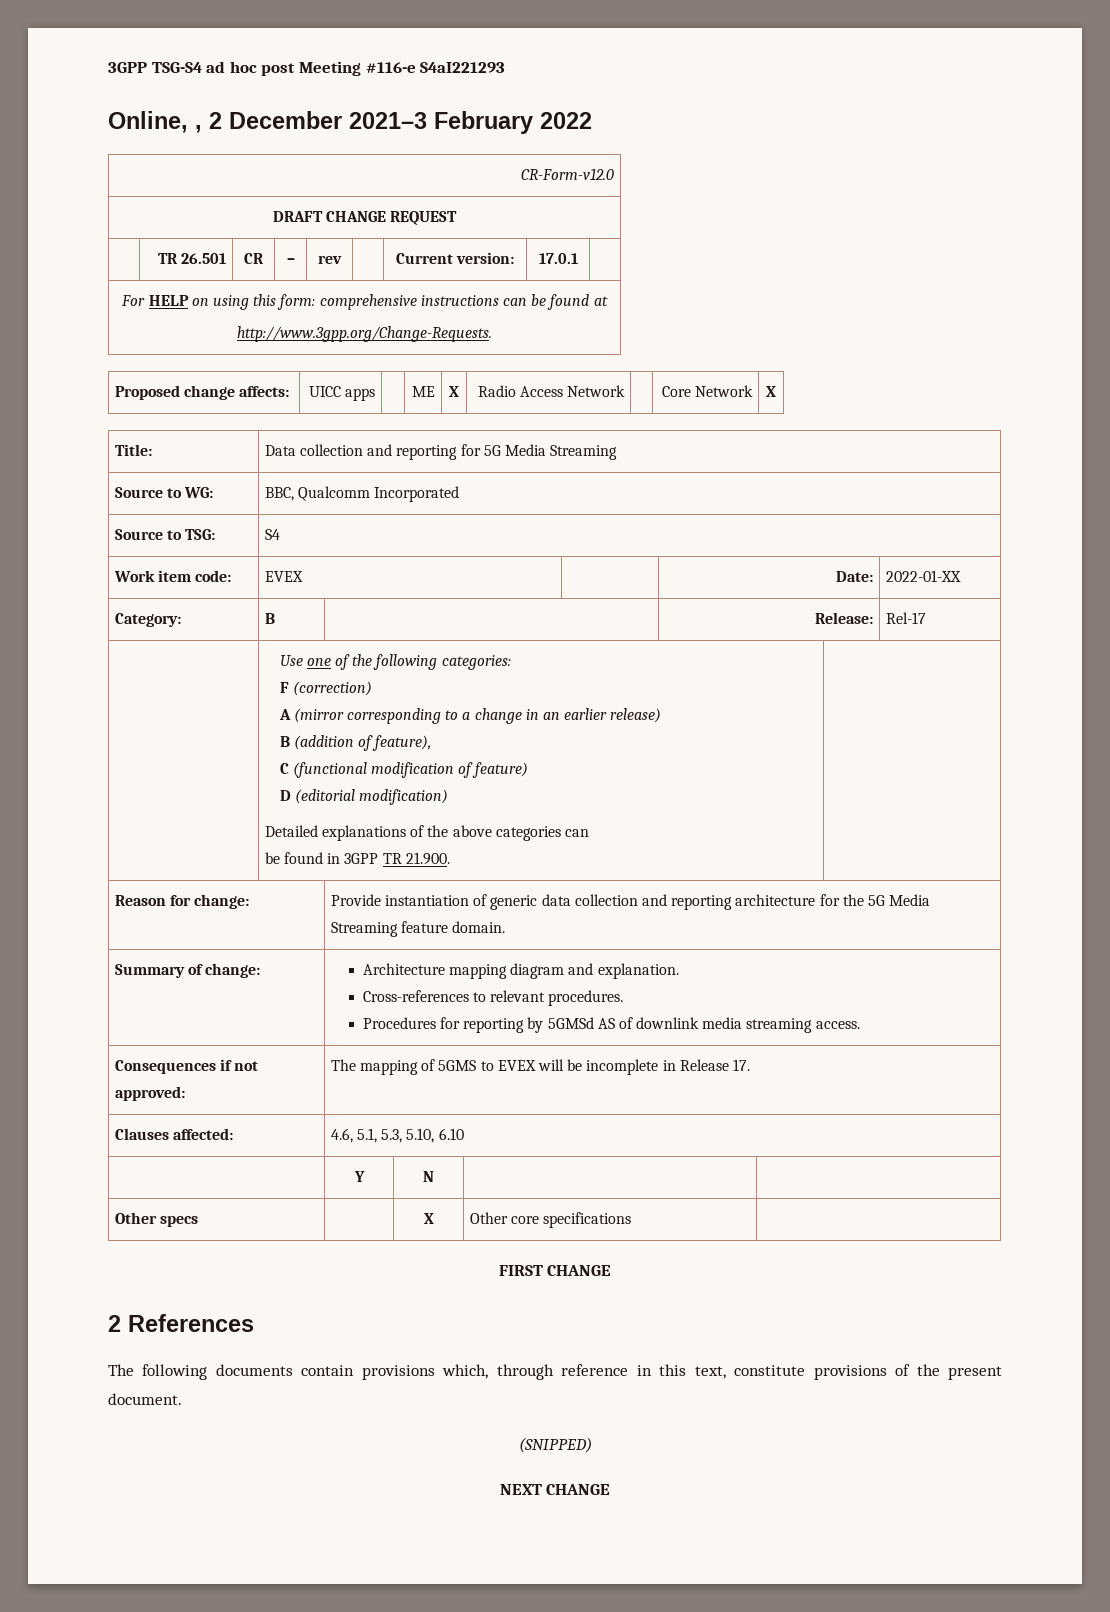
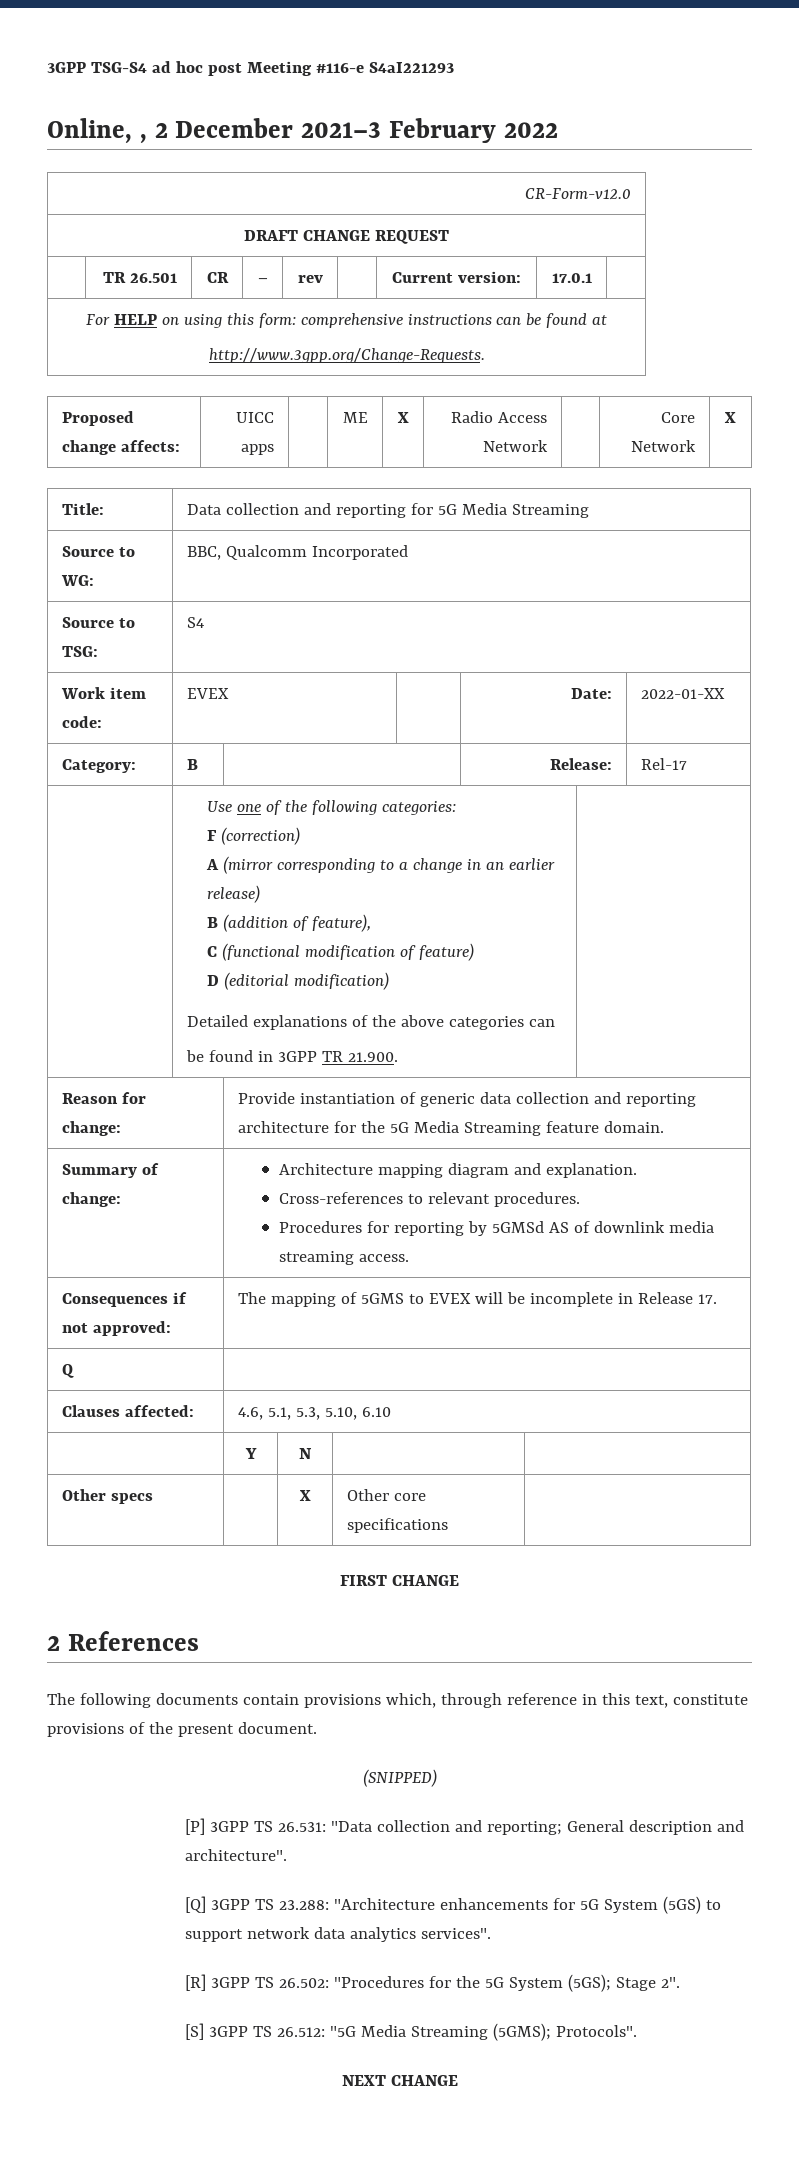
(750, 1065) none -> [61,1364,74,1378] // Q |
(592, 1445) none -> [184,1818,744,1835] [184,1849,287,1861] [184,1896,721,1914] [184,1927,491,1942] [184,1974,680,1992] [184,2023,637,2041] // [P] 3GPP TS 26.531: "Data collection and reporting; General description and architecture". // [Q] 3GPP TS 23.288: "Architecture enhancements for 5G System (5GS) to support network data analytics services". // [R] 3GPP TS 26.502: "Procedures for the 5G System (5GS); Stage 2". // [S] 3GPP TS 26.512: "5G Media Streaming (5GMS); Protocols".

